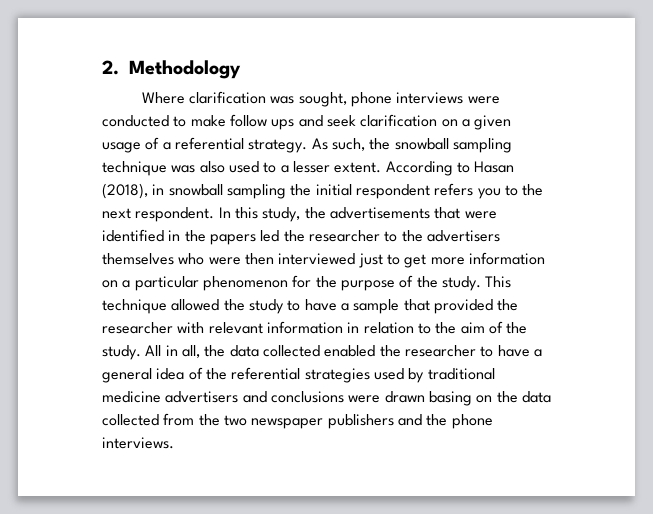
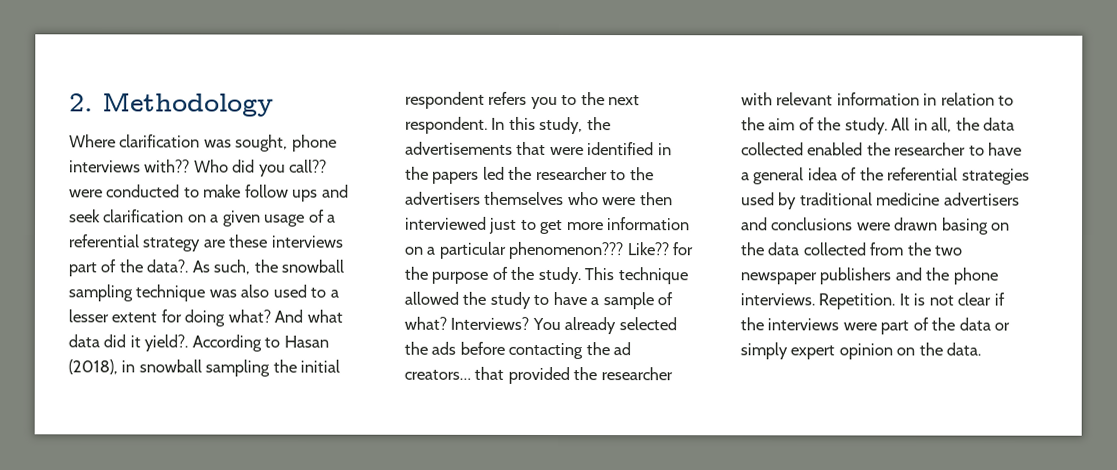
(464, 98) none -> [144,159,328,177] with?? Who did you call??
[248,139,308,153] strategy. -> [142,234,343,252] [68,259,189,277] strategy are these interviews part of the data?.
[334,162,382,173] extent. -> [111,309,343,327] [68,334,189,352] extent for doing what? And what data did it yield?.
[202,276,288,291] phenomenon -> [508,241,669,260] phenomenon??? Like??
(400, 306) none -> [657,292,674,306] [404,316,677,335] [404,341,632,360] [404,369,471,380] of what? Interviews? You already selected the ads before contacting the ad creators…
(174, 443) none -> [818,292,1005,310] [740,317,1011,335] [740,342,982,360] Repetition. It is not clear if the interviews were part of the data or simply expert opinion on the data.

